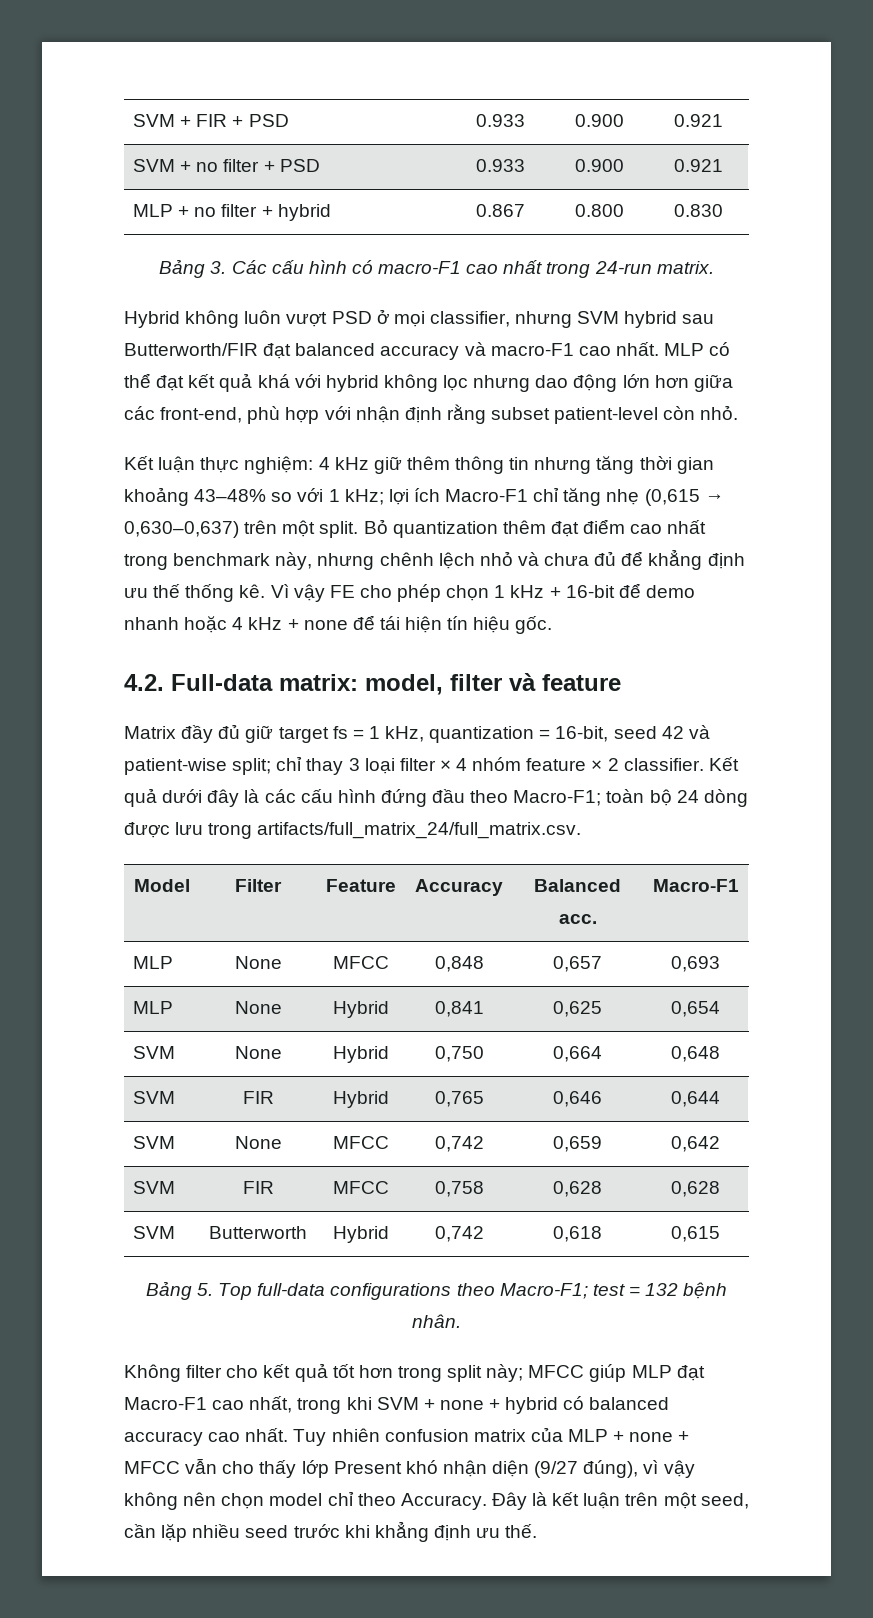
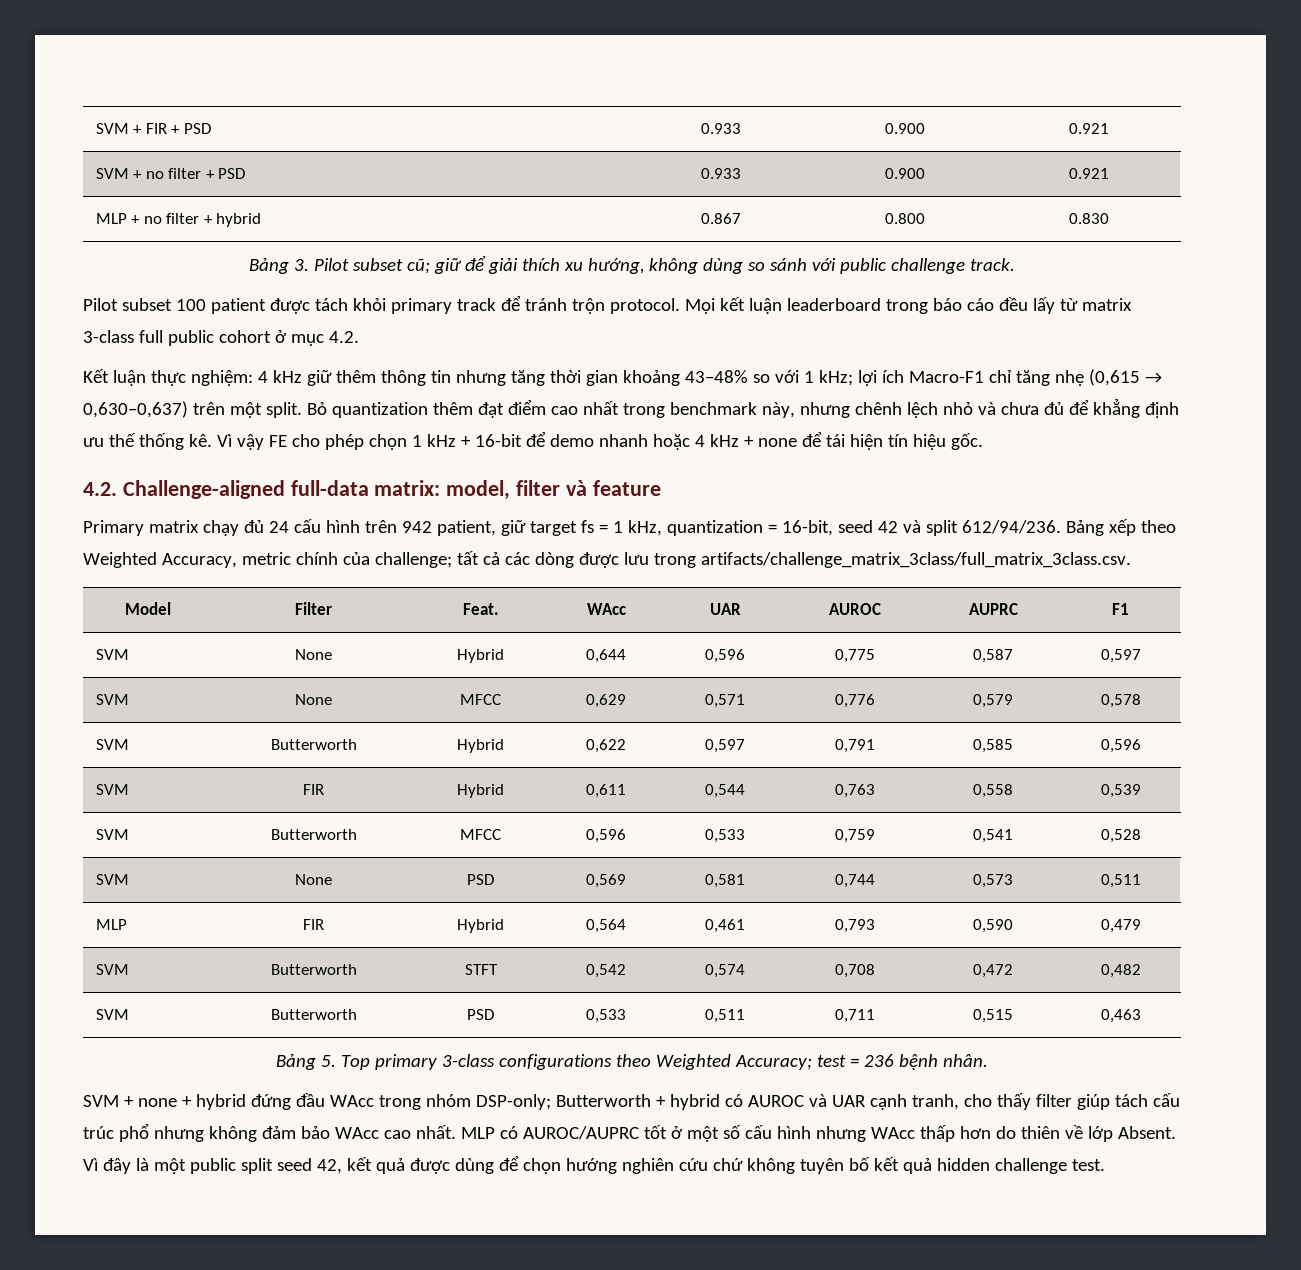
[231,260,714,278] [124,309,715,328] [124,342,731,360] [124,373,733,392] [124,404,739,424] Các cấu hình có macro-F1 cao nhất trong 24-run matrix. // Hybrid không luôn vượt PSD ở mọi classifier, nhưng SVM hybrid sau Butterworth/FIR đạt balanced accuracy và macro-F1 cao nhất. MLP có thể đạt kết quả khá với hybrid không lọc nhưng dao động lớn hơn giữa các front-end, phù hợp với nhận định rằng subset patient-level còn nhỏ. -> [313,255,1016,274] [83,295,1132,314] [83,330,359,346] Pilot subset cũ; giữ để giải thích xu hướng, không dùng so sánh với public challenge track. // Pilot subset 100 patient được tách khỏi primary track để tránh trộn protocol. Mọi kết luận leaderboard trong báo cáo đều lấy từ matrix 3-class full public cohort ở mục 4.2.
[171,674,273,691] Full-data -> [122,480,369,499] Challenge-aligned full-data
[124,724,241,743] Matrix đầy đủ -> [83,519,496,536] Primary matrix chạy đủ 24 cấu hình trên 942 patient,
[124,756,739,775] [124,788,699,807] patient-wise split; chỉ thay 3 loại filter × 4 nhóm feature × 2 classifier. Kết quả dưới đây là các cấu hình đứng đầu theo Macro-F1; toàn bộ 24 -> [925,519,1176,536] [83,551,530,568] split 612/94/236. Bảng xếp theo Weighted Accuracy, metric chính của challenge; tất cả các
[257,822,582,839] artifacts/full_matrix_24/full_matrix.csv. -> [700,552,1131,568] artifacts/challenge_matrix_3class/full_matrix_3class.csv.
[326,879,396,892] [415,879,504,896] [534,879,621,892] [558,914,597,924] [652,879,739,892] [133,956,174,969] [234,956,282,969] [333,956,389,969] [434,956,484,972] [553,956,602,972] [671,956,720,972] [133,1001,174,1014] [234,1001,282,1014] [333,1001,389,1018] [434,1001,484,1017] [553,1001,602,1017] [671,1001,720,1017] [133,1046,176,1059] [234,1046,282,1059] [333,1046,389,1063] [434,1046,484,1062] [553,1046,602,1062] [671,1046,720,1062] [133,1091,176,1104] [242,1091,274,1104] [333,1091,389,1108] [434,1091,484,1107] [553,1091,602,1107] [671,1091,720,1107] [133,1136,176,1149] [234,1136,282,1149] [333,1136,389,1149] [434,1136,484,1152] [553,1136,602,1152] [671,1136,720,1152] [133,1181,176,1194] [242,1181,274,1194] [333,1181,389,1194] [434,1181,484,1197] [553,1181,602,1197] [671,1181,720,1197] [133,1226,176,1239] [209,1226,307,1239] [333,1226,389,1243] [434,1226,484,1242] [553,1226,602,1242] [671,1226,720,1242] [145,1281,588,1300] Feature | Accuracy | Balanced acc. | Macro-F1 // MLP | None | MFCC | 0,848 | 0,657 | 0,693 // MLP | None | Hybrid | 0,841 | 0,625 | 0,654 // SVM | None | Hybrid | 0,750 | 0,664 | 0,648 // SVM | FIR | Hybrid | 0,765 | 0,646 | 0,644 // SVM | None | MFCC | 0,742 | 0,659 | 0,642 // SVM | FIR | MFCC | 0,758 | 0,628 | 0,628 // SVM | Butterworth | Hybrid | 0,742 | 0,618 | 0,615 // Bảng 5. Top full-data configurations theo Macro-F1; -> [462,603,499,615] [586,603,626,615] [709,603,741,615] [829,603,881,615] [968,603,1018,615] [1112,603,1129,615] [95,649,129,660] [295,649,332,660] [457,649,504,663] [586,649,626,663] [705,649,745,663] [835,649,875,663] [973,649,1013,663] [1100,649,1141,663] [95,694,129,705] [295,694,332,705] [460,694,501,705] [586,694,626,708] [705,694,745,708] [835,694,875,708] [973,694,1013,708] [1100,694,1141,708] [95,739,129,750] [270,739,357,750] [457,739,504,753] [586,739,626,753] [705,739,745,753] [835,739,875,753] [973,739,1013,753] [1100,739,1141,753] [95,784,129,795] [303,784,324,795] [457,784,504,798] [586,784,626,798] [705,784,745,798] [835,784,875,798] [973,784,1013,798] [1100,784,1141,798] [95,829,129,840] [270,829,357,840] [460,829,501,840] [586,829,626,843] [705,829,745,843] [835,829,875,843] [973,829,1013,843] [1100,829,1141,843] [95,874,129,885] [295,874,332,885] [467,874,494,885] [586,874,626,888] [705,874,745,888] [835,874,875,888] [973,874,1013,888] [1100,874,1141,888] [95,919,127,930] [303,919,324,930] [457,919,504,933] [586,919,626,933] [705,919,745,933] [835,919,875,933] [973,919,1013,933] [1100,919,1141,933] [95,964,129,975] [270,964,357,975] [464,964,498,975] [586,964,626,978] [705,964,745,978] [835,964,875,978] [973,964,1013,978] [1100,964,1141,978] [95,1009,129,1020] [270,1009,357,1020] [467,1009,494,1020] [586,1009,626,1023] [705,1009,745,1023] [835,1009,875,1023] [973,1009,1013,1023] [1100,1009,1141,1023] [276,1054,812,1070] Feat. | WAcc | UAR | AUROC | AUPRC | F1 // SVM | None | Hybrid | 0,644 | 0,596 | 0,775 | 0,587 | 0,597 // SVM | None | MFCC | 0,629 | 0,571 | 0,776 | 0,579 | 0,578 // SVM | Butterworth | Hybrid | 0,622 | 0,597 | 0,791 | 0,585 | 0,596 // SVM | FIR | Hybrid | 0,611 | 0,544 | 0,763 | 0,558 | 0,539 // SVM | Butterworth | MFCC | 0,596 | 0,533 | 0,759 | 0,541 | 0,528 // SVM | None | PSD | 0,569 | 0,581 | 0,744 | 0,573 | 0,511 // MLP | FIR | Hybrid | 0,564 | 0,461 | 0,793 | 0,590 | 0,479 // SVM | Butterworth | STFT | 0,542 | 0,574 | 0,708 | 0,472 | 0,482 // SVM | Butterworth | PSD | 0,533 | 0,511 | 0,711 | 0,515 | 0,463 // Bảng 5. Top primary 3-class configurations theo Weighted Accuracy;
[645,1283,679,1296] 132 -> [863,1054,894,1067] 236
[124,1363,705,1382] [124,1396,372,1414] Không filter cho kết quả tốt hơn trong split này; MFCC giúp MLP đạt Macro-F1 cao nhất, trong khi -> (988, 1060) none
[563,1396,670,1410] [124,1427,690,1446] [124,1458,695,1478] [124,1491,749,1510] [124,1521,538,1542] có balanced accuracy cao nhất. Tuy nhiên confusion matrix của MLP + none + MFCC vẫn cho thấy lớp Present khó nhận diện (9/27 đúng), vì vậy không nên chọn model chỉ theo Accuracy. Đây là kết luận trên một seed, cần lặp nhiều seed trước khi khẳng định ưu thế. -> [250,1093,1180,1110] [83,1123,1176,1142] [83,1155,1105,1174] đứng đầu WAcc trong nhóm DSP-only; Butterworth + hybrid có AUROC và UAR cạnh tranh, cho thấy filter giúp tách cấu trúc phổ nhưng không đảm bảo WAcc cao nhất. MLP có AUROC/AUPRC tốt ở một số cấu hình nhưng WAcc thấp hơn do thiên về lớp Absent. Vì đây là một public split seed 42, kết quả được dùng để chọn hướng nghiên cứu chứ không tuyên bố kết quả hidden challenge test.

